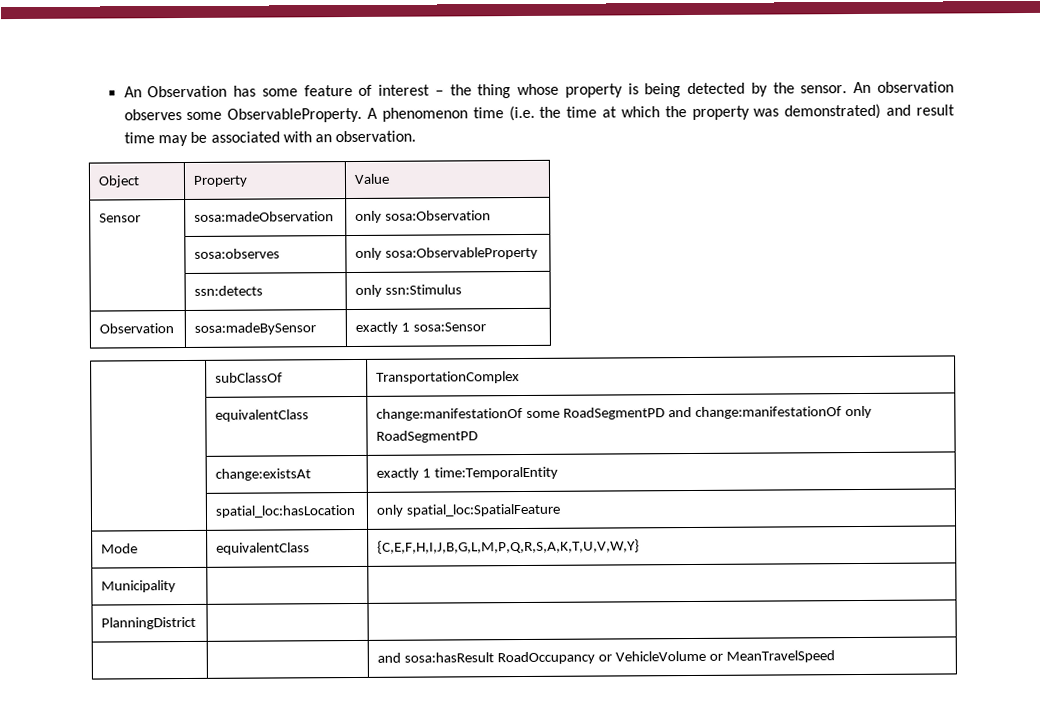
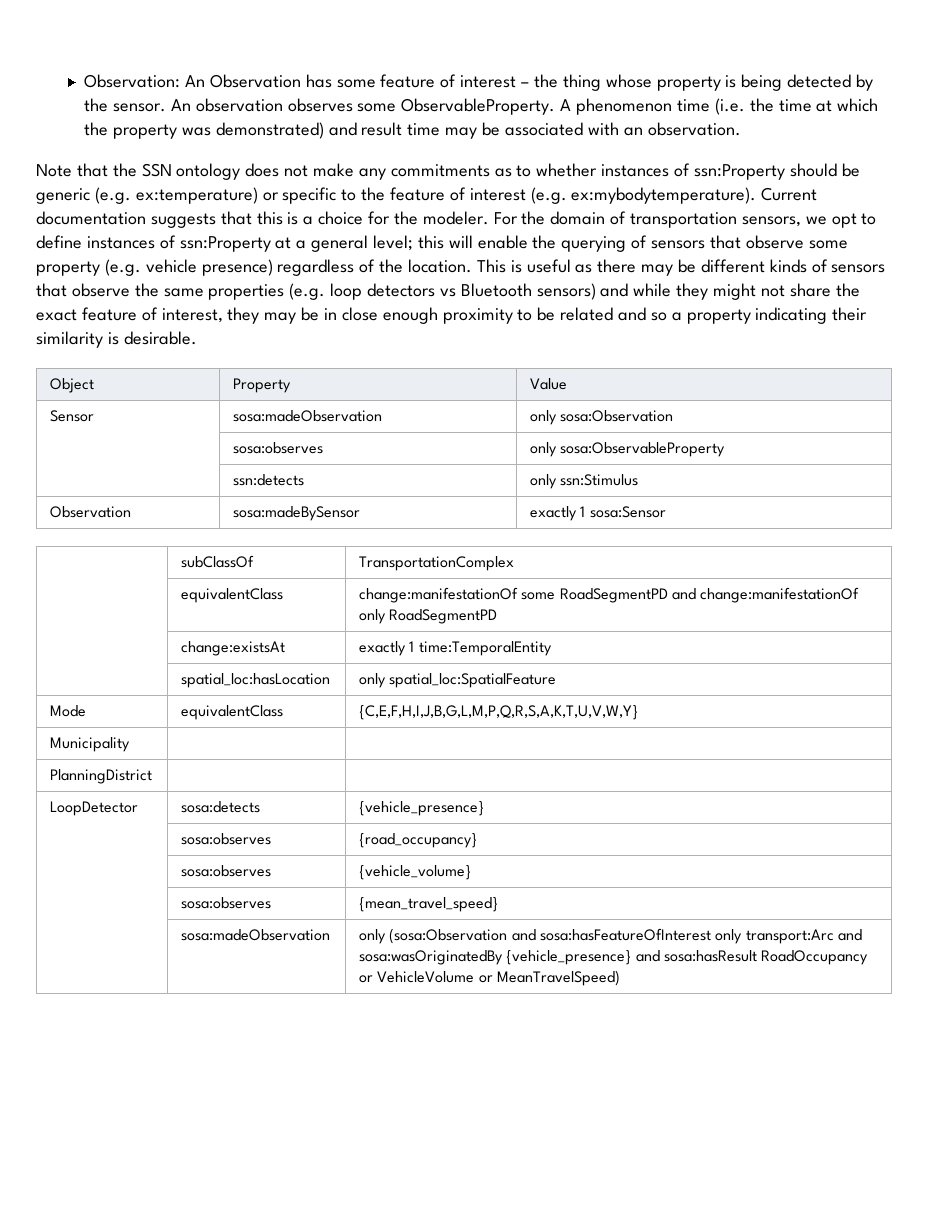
(123, 92) none -> [84,74,181,88] Observation:
(417, 136) none -> [36,163,860,180] [36,187,818,204] [36,211,877,228] [36,235,848,252] [36,259,886,276] [36,283,860,300] [36,307,868,324] [36,331,197,348] // Note that the SSN ontology does not make any commitments as to whether instances of ssn:Property should be generic (e.g. ex:temperature) or specific to the feature of interest (e.g. ex:mybodytemperature). Current documentation suggests that this is a choice for the modeler. For the domain of transportation sensors, we opt to define instances of ssn:Property at a general level; this will enable the querying of sensors that observe some property (e.g. vehicle presence) regardless of the location. This is useful as there may be different kinds of sensors that observe the same properties (e.g. loop detectors vs Bluetooth sensors) and while they might not share the exact feature of interest, they may be in close enough proximity to be related and so a property indicating their similarity is desirable.
(197, 623) | | -> [50,801,139,816] [181,801,261,813] [359,801,485,816] [181,833,272,845] [359,833,478,848] [181,865,272,877] [359,865,472,880] [181,897,272,909] [359,897,499,912] [181,929,331,941] [359,928,863,944] [359,950,632,965] LoopDetector | sosa:detects | {vehicle_presence} // | sosa:observes | {road_occupancy} // | sosa:observes | {vehicle_volume} // | sosa:observes | {mean_travel_speed} // | sosa:madeObservation | only (sosa:Observation and sosa:hasFeatureOfInterest only transport:Arc and sosa:wasOriginatedBy {vehicle_presence}
[725,650,835,663] MeanTravelSpeed -> [497,970,621,986] MeanTravelSpeed)

